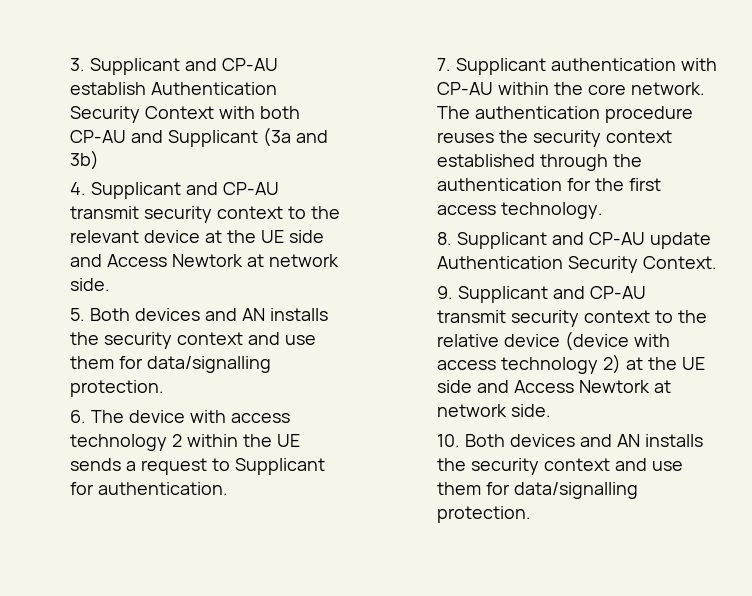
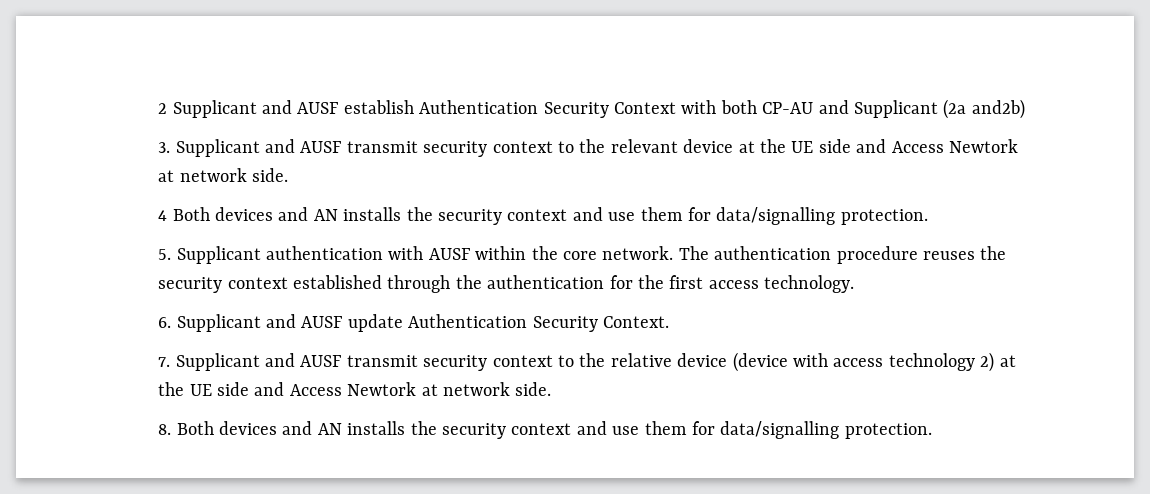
[70,58,278,75] 3. Supplicant and CP-AU -> [158,100,339,118] 2 Supplicant and AUSF
[262,127,328,147] [70,150,100,170] [70,182,279,199] (3a and 3b) // 4. Supplicant and CP-AU -> [943,99,1025,119] [158,139,342,157] (2a and2b) // 3. Supplicant and AUSF
[70,308,86,321] 5. -> [158,210,168,221] 4
[70,410,290,423] [70,434,300,451] [70,458,325,475] [70,482,229,495] [437,58,452,71] 6. The device with access technology 2 within the UE sends a request to Supplicant for authentication. // 7. -> [158,249,172,260] 5.
[437,82,494,95] CP-AU -> [428,248,470,260] AUSF
[437,232,645,249] 8. Supplicant and CP-AU -> [158,314,343,332] 6. Supplicant and AUSF
[437,286,646,303] 9. Supplicant and CP-AU -> [158,353,342,371] 7. Supplicant and AUSF
[437,434,461,447] 10. -> [158,424,172,435] 8.

